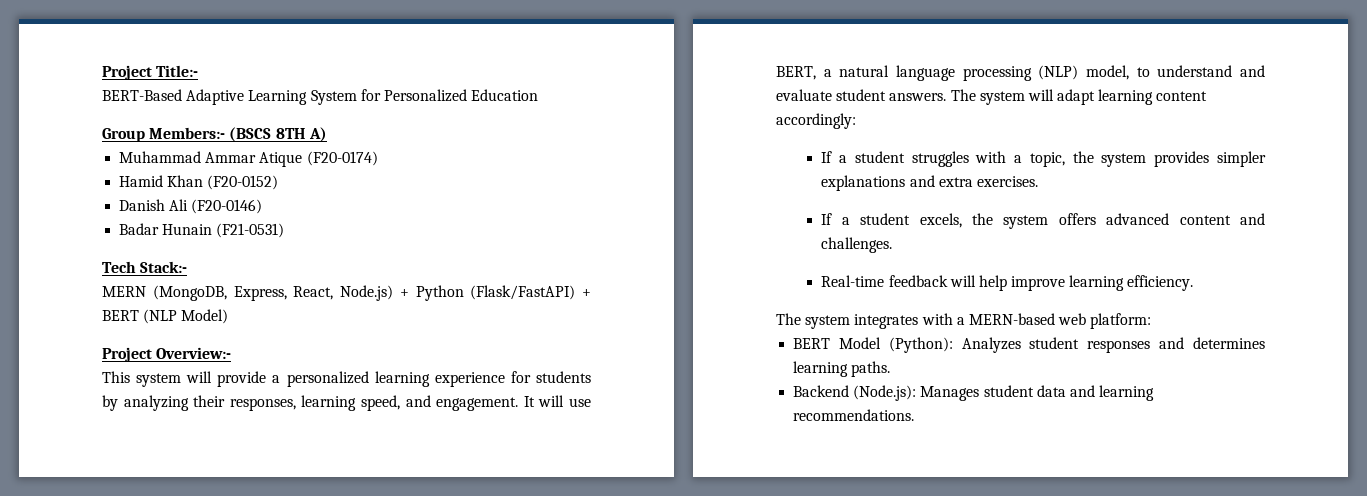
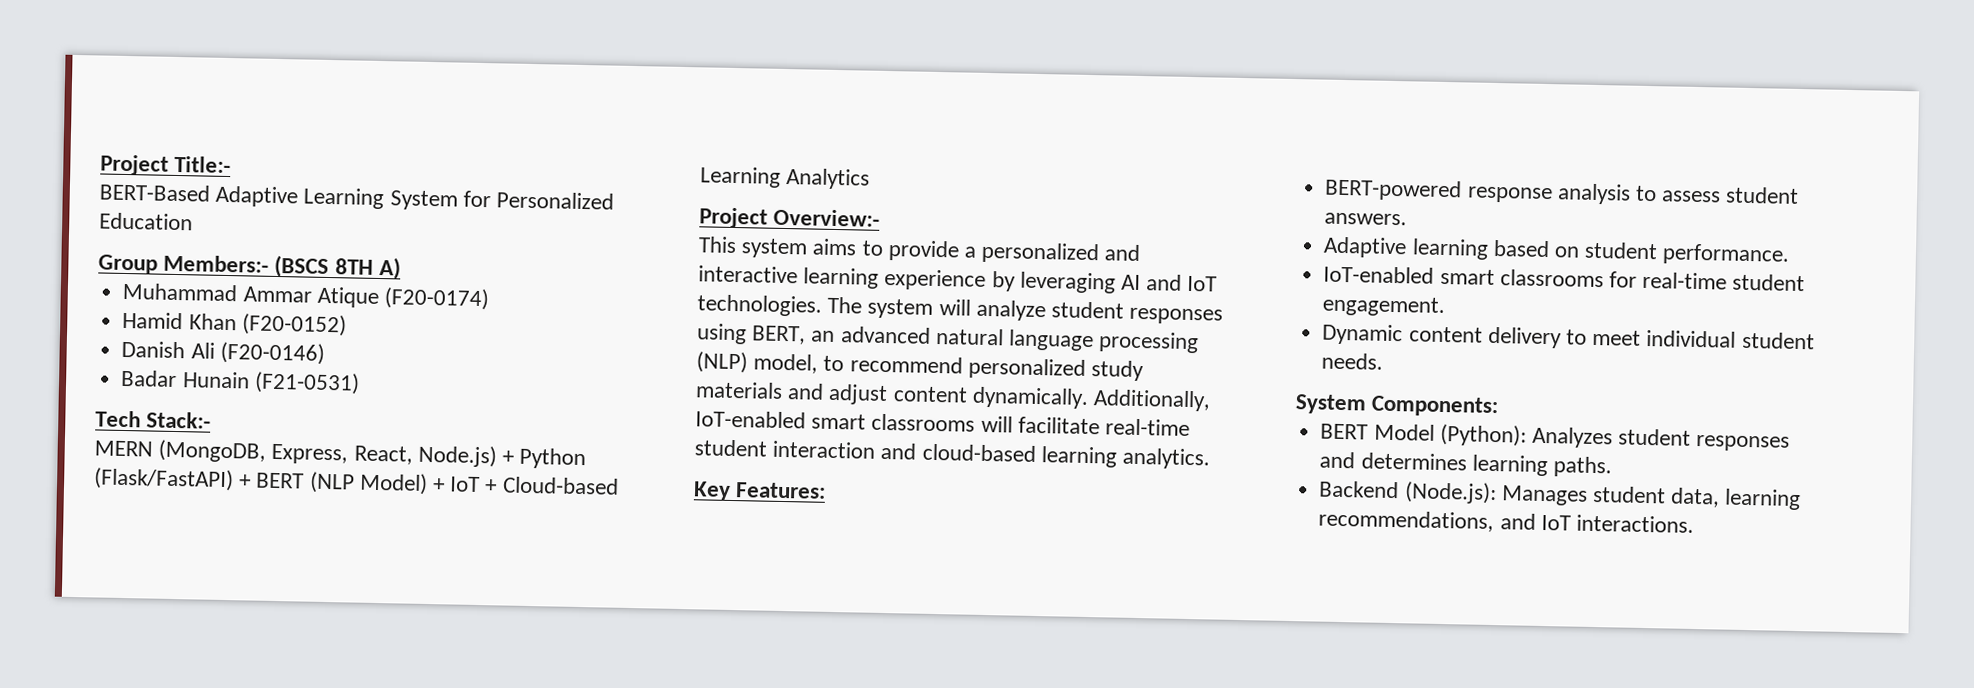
(229, 316) none -> [432,476,619,495] [700,166,871,190] + IoT + Cloud-based Learning Analytics
[186,371,213,383] will -> [812,238,884,256] aims to
[374,371,591,387] [102,395,592,411] [776,66,832,80] learning experience for students by analyzing their responses, learning speed, and engagement. It will use BERT, a -> [1104,244,1141,262] [698,265,1218,294] [697,294,1224,325] [696,323,931,345] and interactive learning experience by leveraging AI and IoT technologies. The system will analyze student responses using BERT, an advanced
[1157,65,1265,77] [776,89,1208,105] [776,113,856,129] [821,151,1266,167] [821,175,1038,191] [821,213,1265,229] [821,237,893,253] [821,275,1194,291] [776,313,1152,329] understand and evaluate student answers. The system will adapt learning content accordingly: // If a student struggles with a topic, the system provides simpler explanations and extra exercises. // If a student excels, the system offers advanced content and challenges. // Real-time feedback will help improve learning efficiency. // The system integrates with a MERN-based web platform: -> [849,355,1145,382] [695,381,1212,412] [695,410,1191,437] [694,439,1211,470] [693,481,827,501] [1324,178,1800,205] [1324,212,1408,226] [1323,236,1791,266] [1323,265,1806,292] [1322,295,1446,318] [1322,323,1815,350] [1321,352,1384,370] [1295,394,1500,418] recommend personalized study materials and adjust content dynamically. Additionally, IoT-enabled smart classrooms will facilitate real-time student interaction and cloud-based learning analytics. // Key Features: // BERT-powered response analysis to assess student answers. // Adaptive learning based on student performance. // IoT-enabled smart classrooms for real-time student engagement. // Dynamic content delivery to meet individual student needs. // System Components:
[1036,385,1155,401] [793,409,915,421] data and learning recommendations. -> [1670,487,1802,511] [1318,509,1694,533] data, learning recommendations, and IoT interactions.

